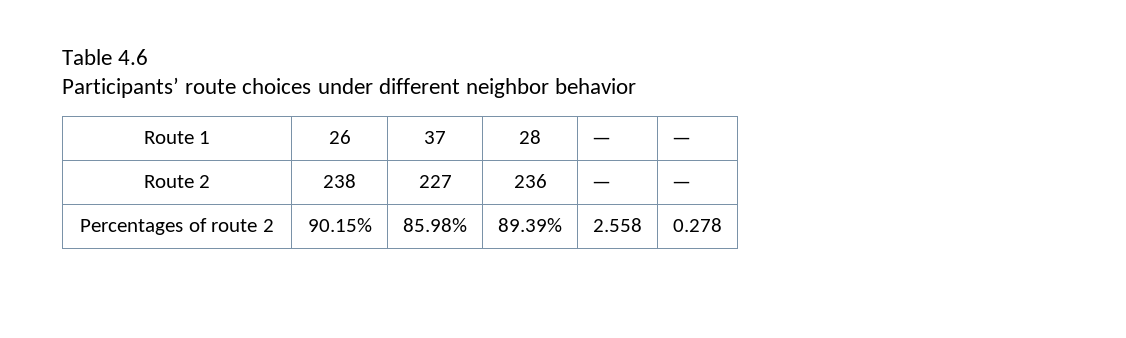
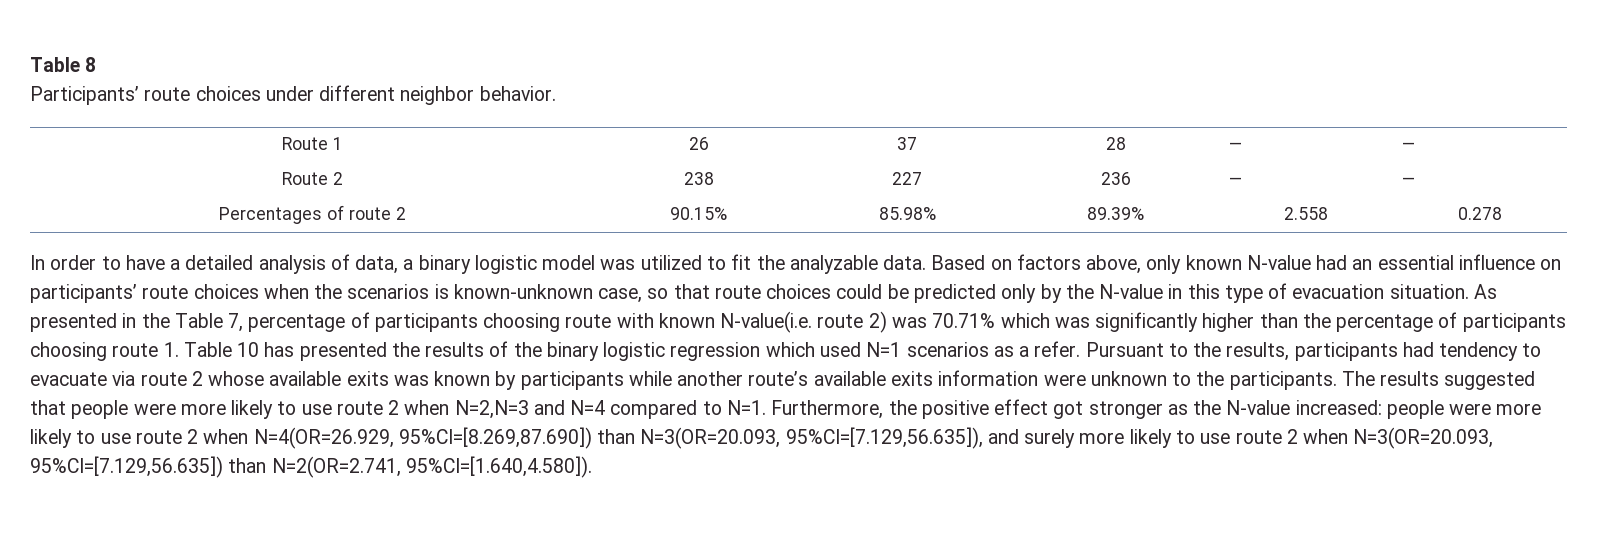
[62,49,149,65] Table 4.6 -> [30,57,97,72] Table 8
[555,78,637,94] behavior -> [479,86,556,101] behavior.
(722, 225) none -> [30,254,1562,274] [30,283,1497,303] [30,311,1566,333] [30,341,1542,361] [30,370,1536,390] [30,399,1542,419] [30,427,1494,449] [30,456,592,478] // In order to have a detailed analysis of data, a binary logistic model was utilized to fit the analyzable data. Based on factors above, only known N-value had an essential influence on participants’ route choices when the scenarios is known-unknown case, so that route choices could be predicted only by the N-value in this type of evacuation situation. As presented in the Table 7, percentage of participants choosing route with known N-value(i.e. route 2) was 70.71% which was significantly higher than the percentage of participants choosing route 1. Table 10 has presented the results of the binary logistic regression which used N=1 scenarios as a refer. Pursuant to the results, participants had tendency to evacuate via route 2 whose available exits was known by participants while another route’s available exits information were unknown to the participants. The results suggested that people were more likely to use route 2 when N=2,N=3 and N=4 compared to N=1. Furthermore, the positive effect got stronger as the N-value increased: people were more likely to use route 2 when N=4(OR=26.929, 95%CI=[8.269,87.690]) than N=3(OR=20.093, 95%CI=[7.129,56.635]), and surely more likely to use route 2 when N=3(OR=20.093, 95%CI=[7.129,56.635]) than N=2(OR=2.741, 95%CI=[1.640,4.580]).

